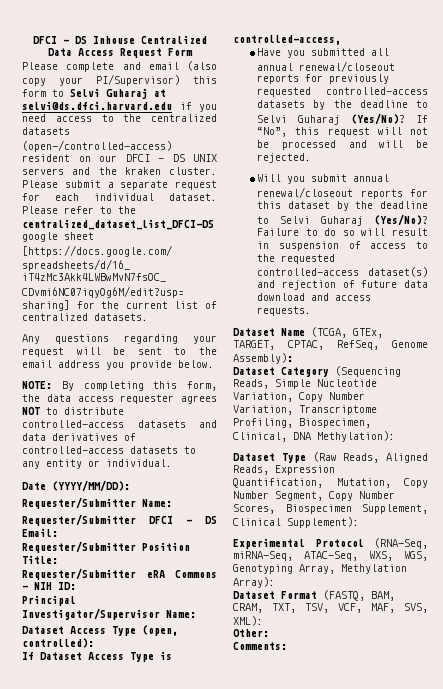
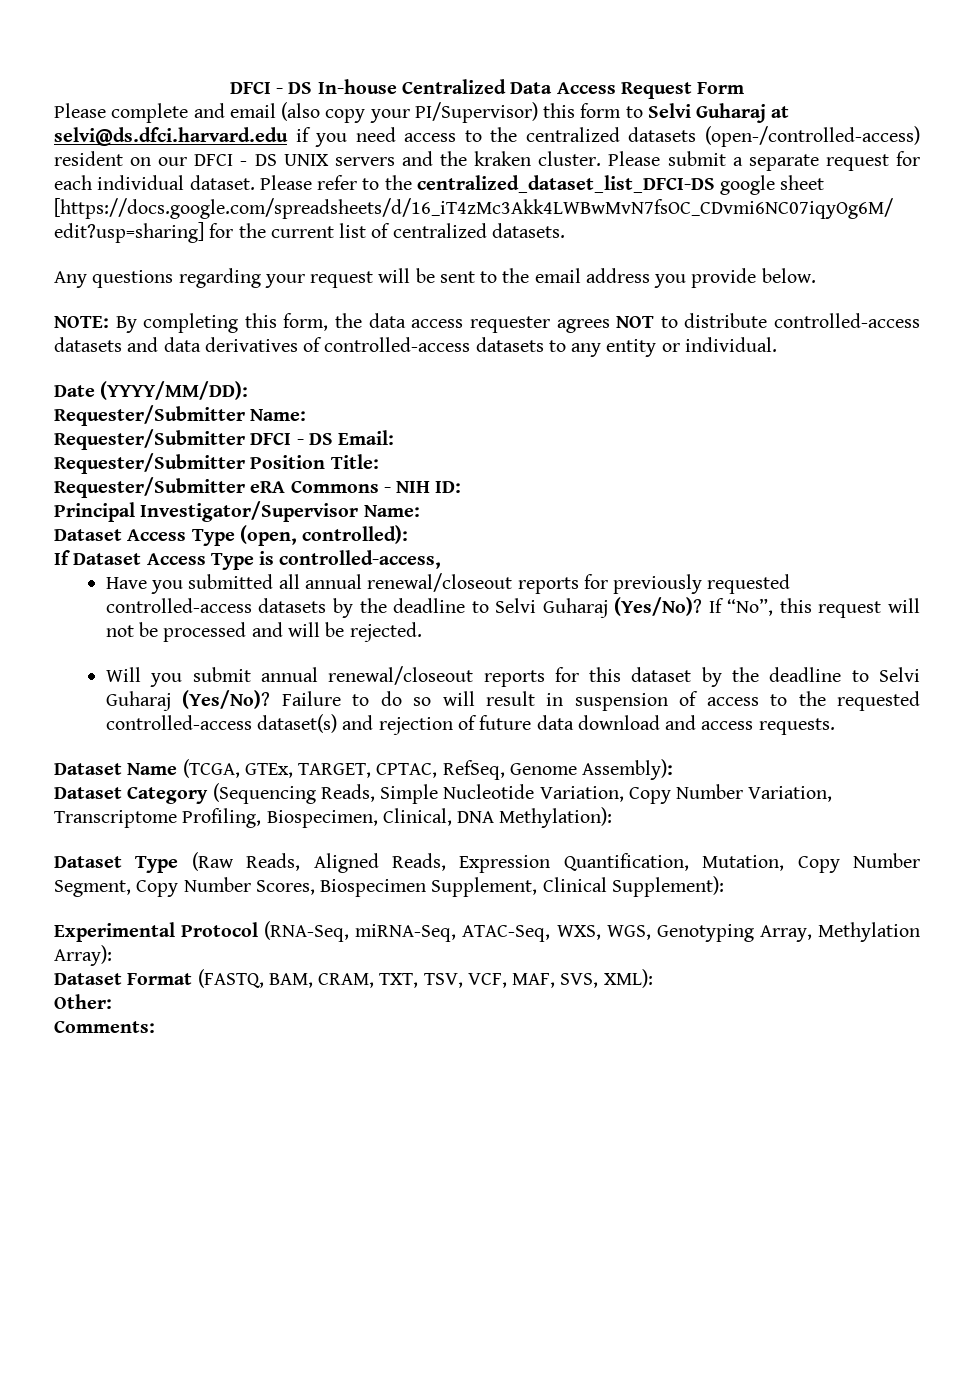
[32,36,135,44] DFCI - DS Inhouse -> [229,79,397,94] DFCI - DS In-house

